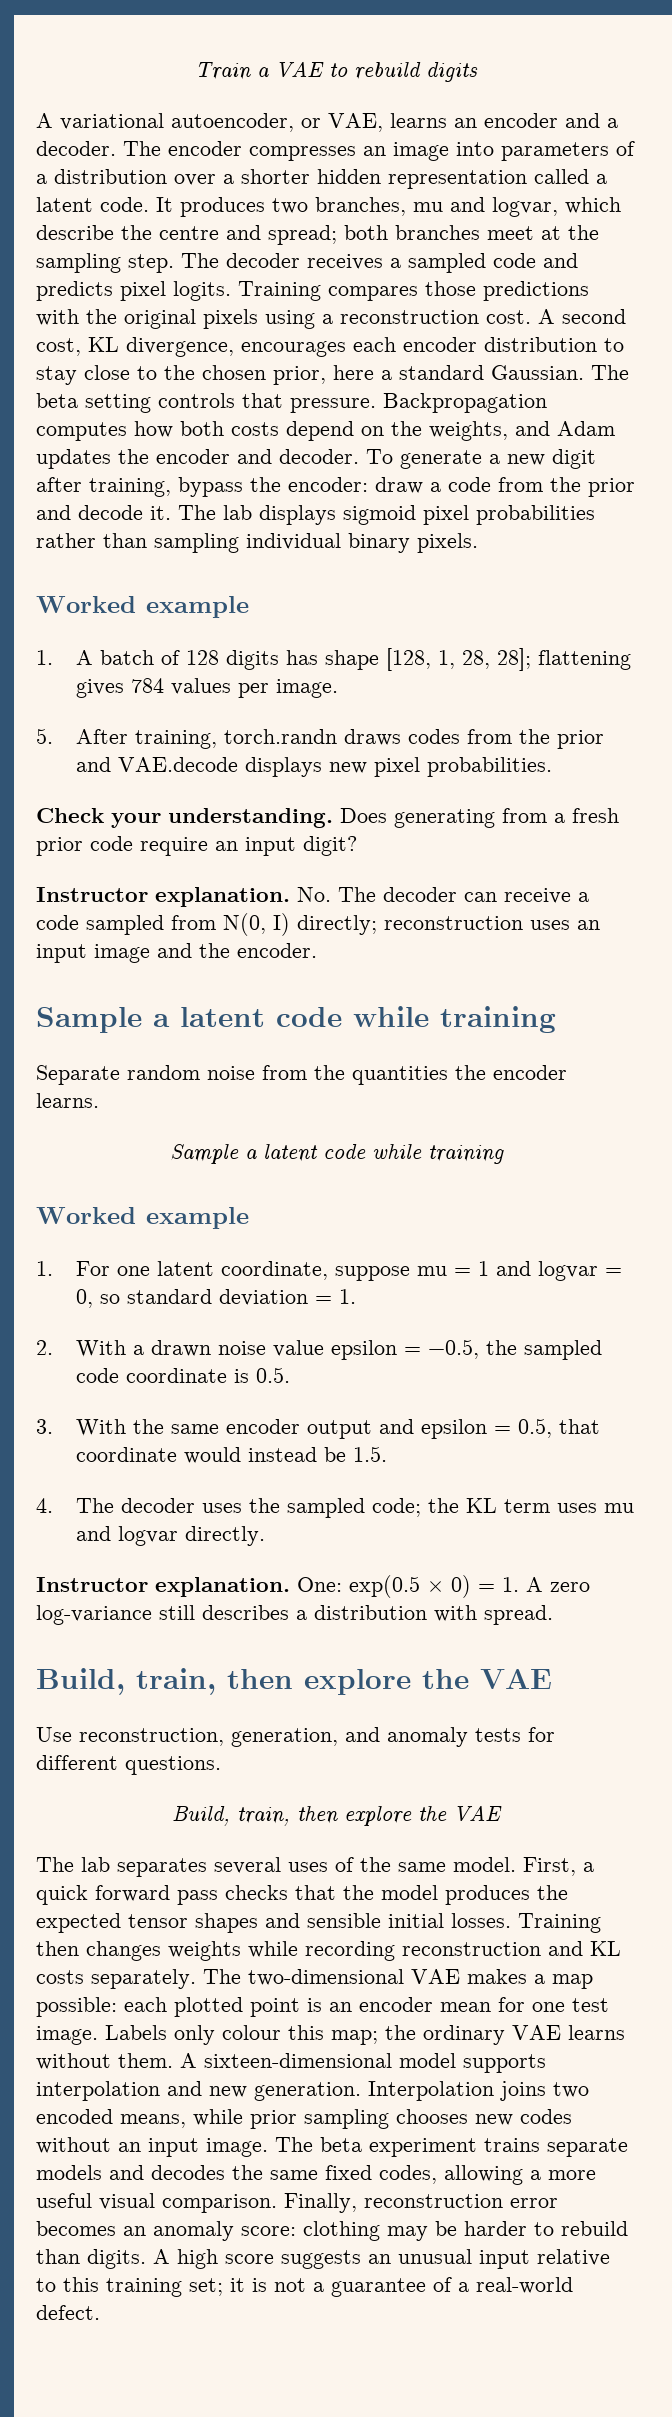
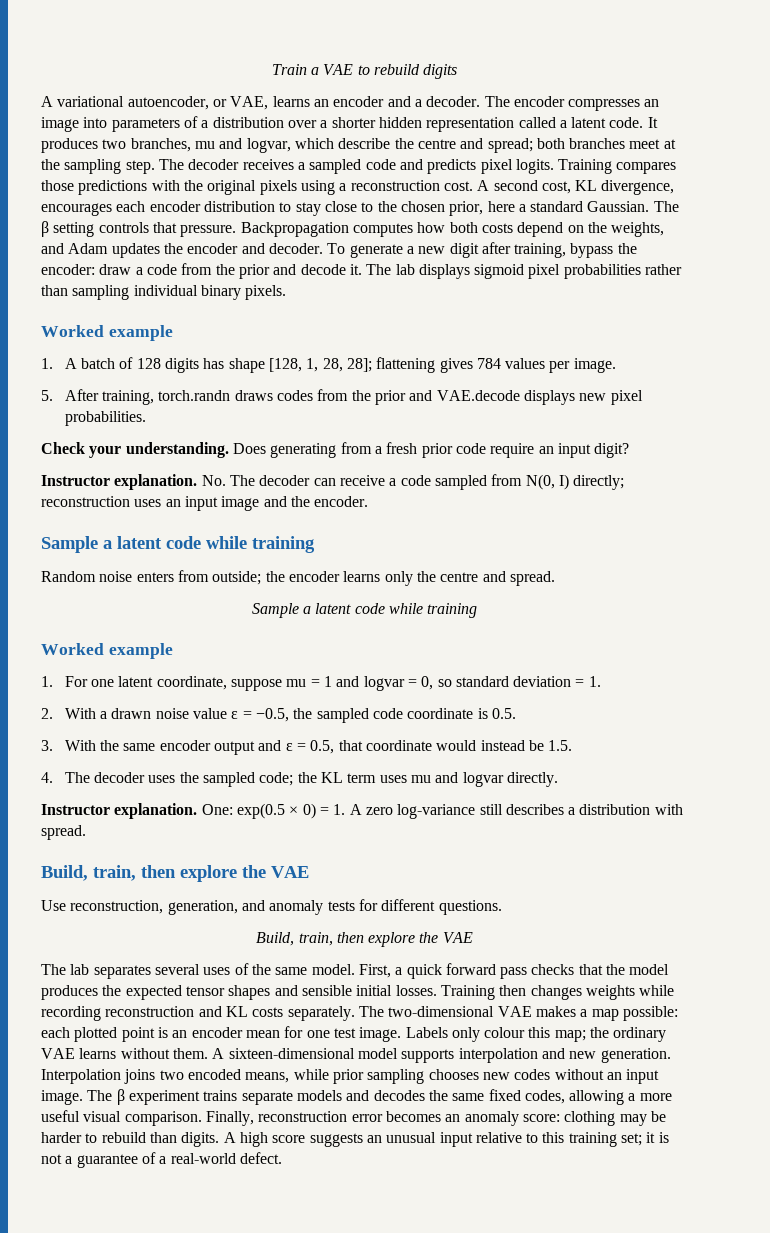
[36,393,78,408] beta -> [41,221,49,237] β
[36,1065,567,1085] [36,1093,99,1108] Separate random noise from the quantities the encoder learns. -> [41,570,555,586] Random noise enters from outside; the encoder learns only the centre and spread.
[330,1340,397,1360] epsilon -> [231,711,239,719] ε
[420,1419,487,1439] epsilon -> [285,743,293,751] ε
[320,2137,362,2152] beta -> [116,1089,125,1105] β

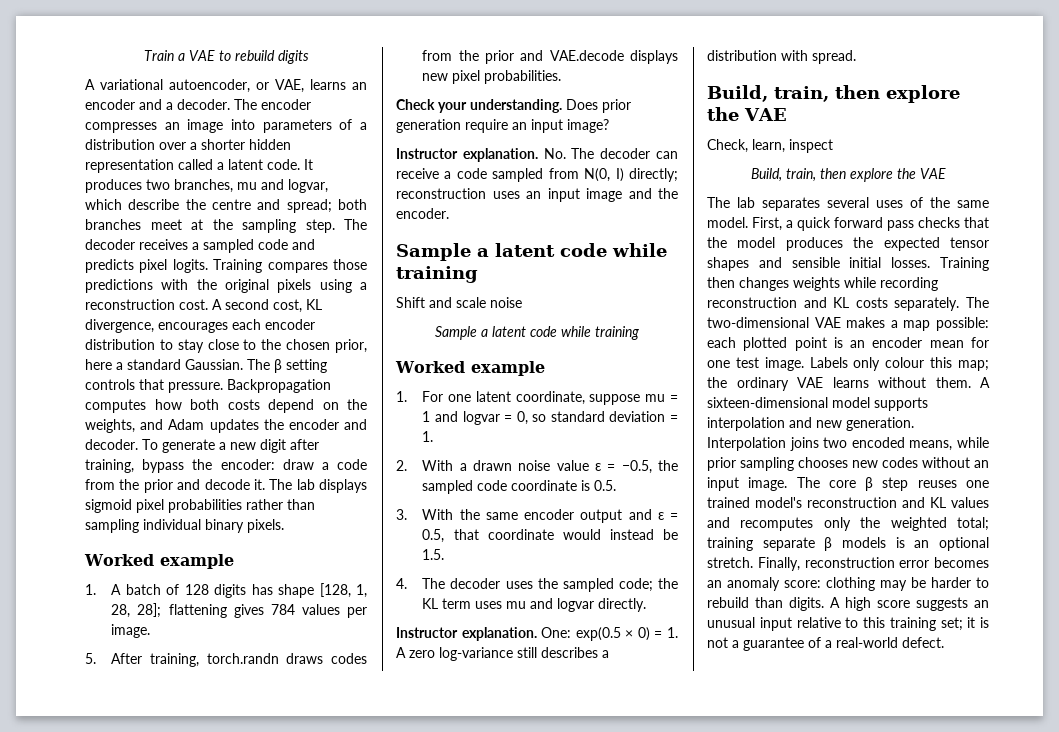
[270,442,486,458] generating from a fresh prior code -> [602,99,631,113] [396,119,461,133] prior generation
[594,443,630,458] digit? -> [567,119,609,133] image?
[41,570,555,586] Random noise enters from outside; the encoder learns only the centre and spread. -> [396,297,522,308] Shift and scale noise
[41,899,502,915] Use reconstruction, generation, and anomaly tests for different questions. -> [707,139,833,153] Check, learn, inspect
[116,1089,672,1105] [41,1110,202,1126] β experiment trains separate models and decodes the same fixed codes, allowing a more useful visual comparison. -> [828,477,989,491] [707,497,989,508] [707,517,989,531] [707,537,989,551] [707,557,753,568] core β step reuses one trained model's reconstruction and KL values and recomputes only the weighted total; training separate β models is an optional stretch.

